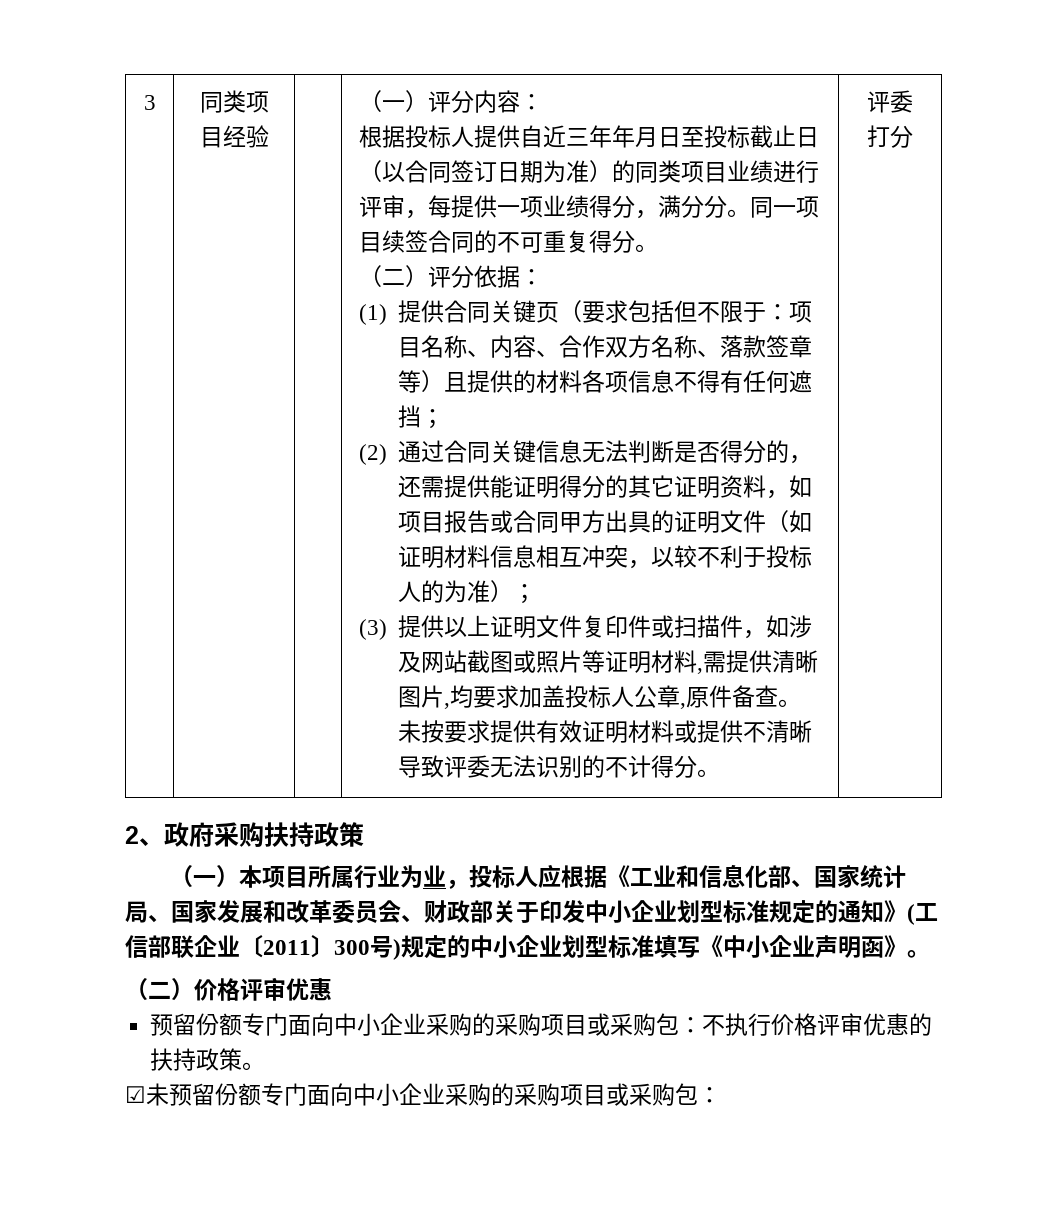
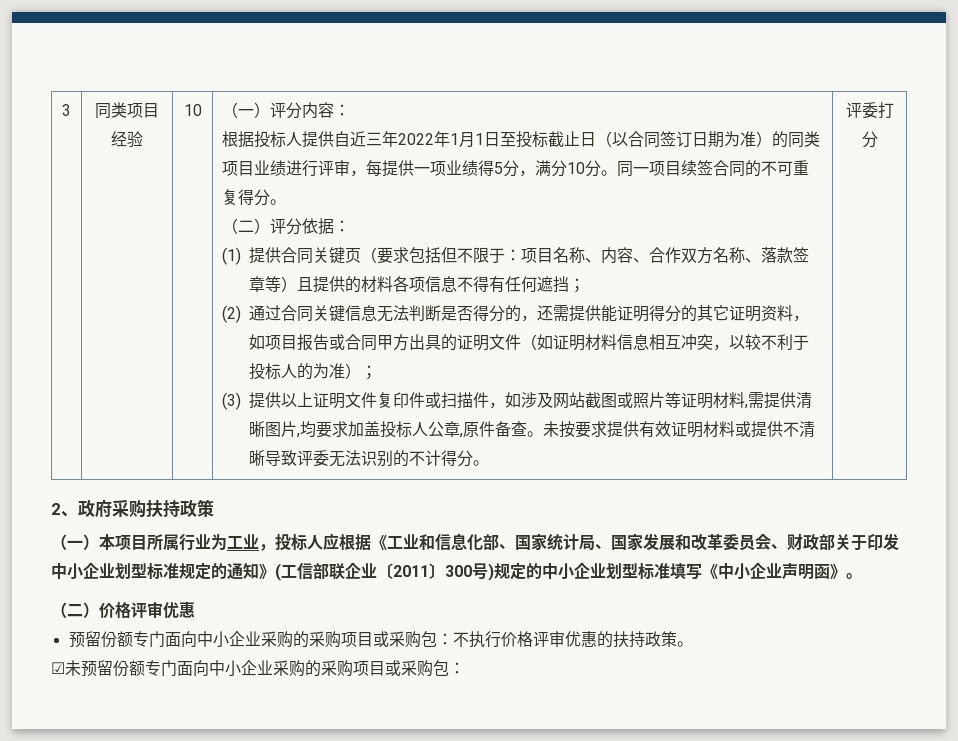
(269, 136) none -> [183,104,202,116] 10
[611,125,658,148] 年月 -> [398,131,485,148] 2022年1月1
(612, 206) none -> [494,162,504,174] 5
(704, 206) none -> [567,162,586,174] 10
(424, 876) none -> [227,535,243,549] 工

